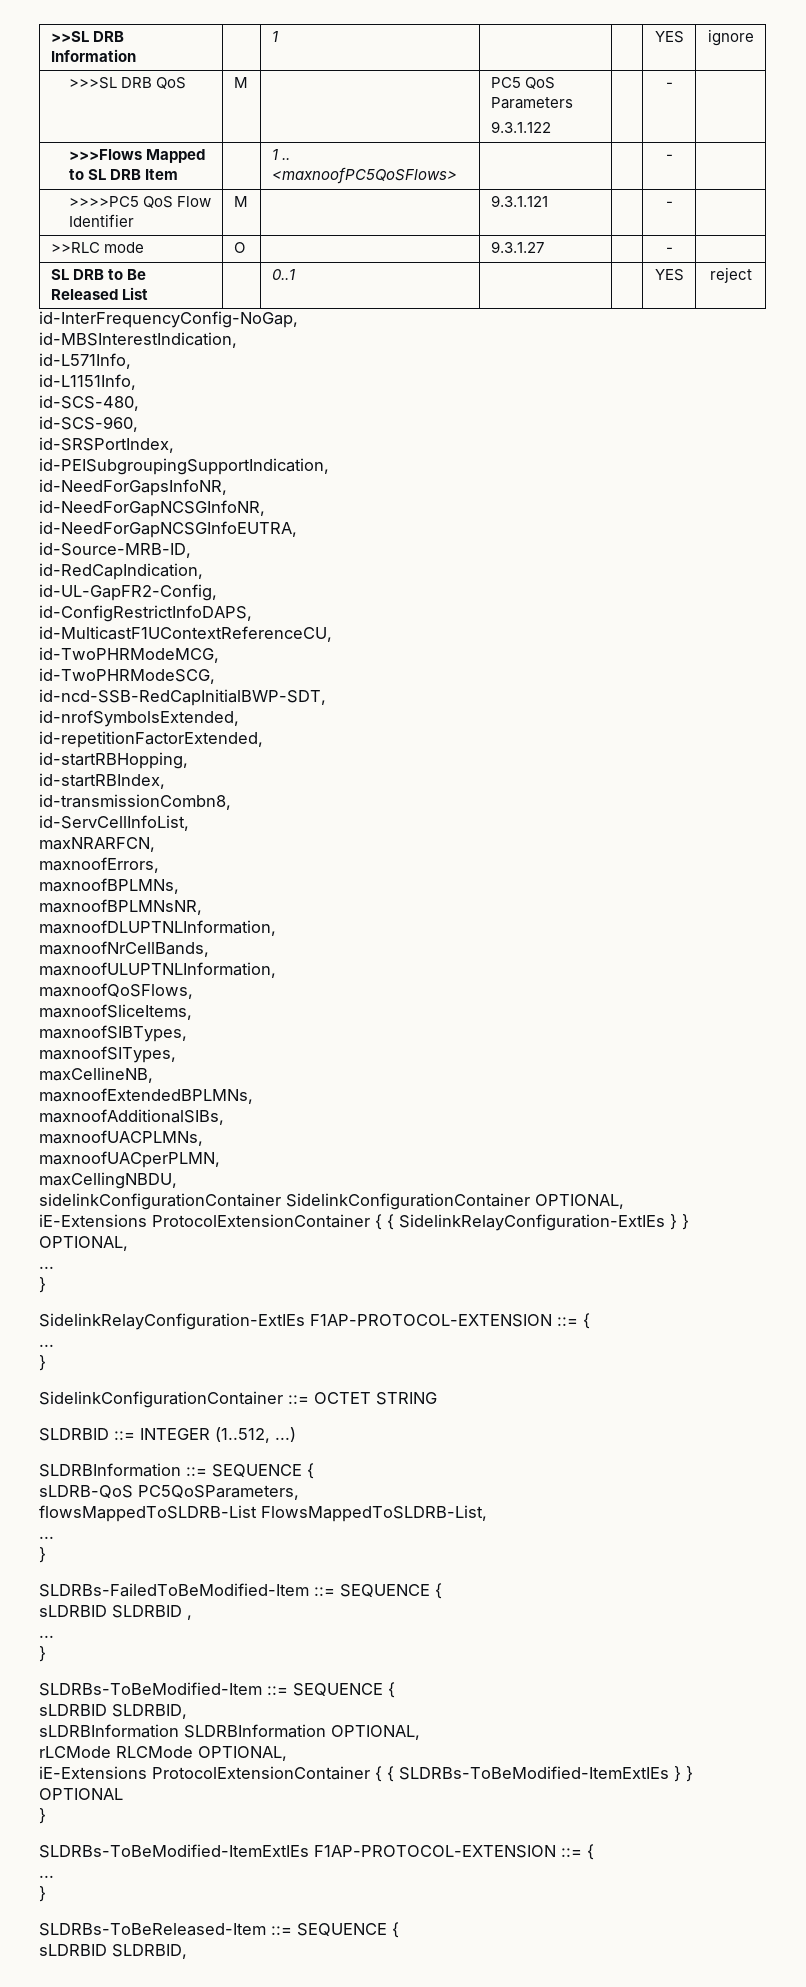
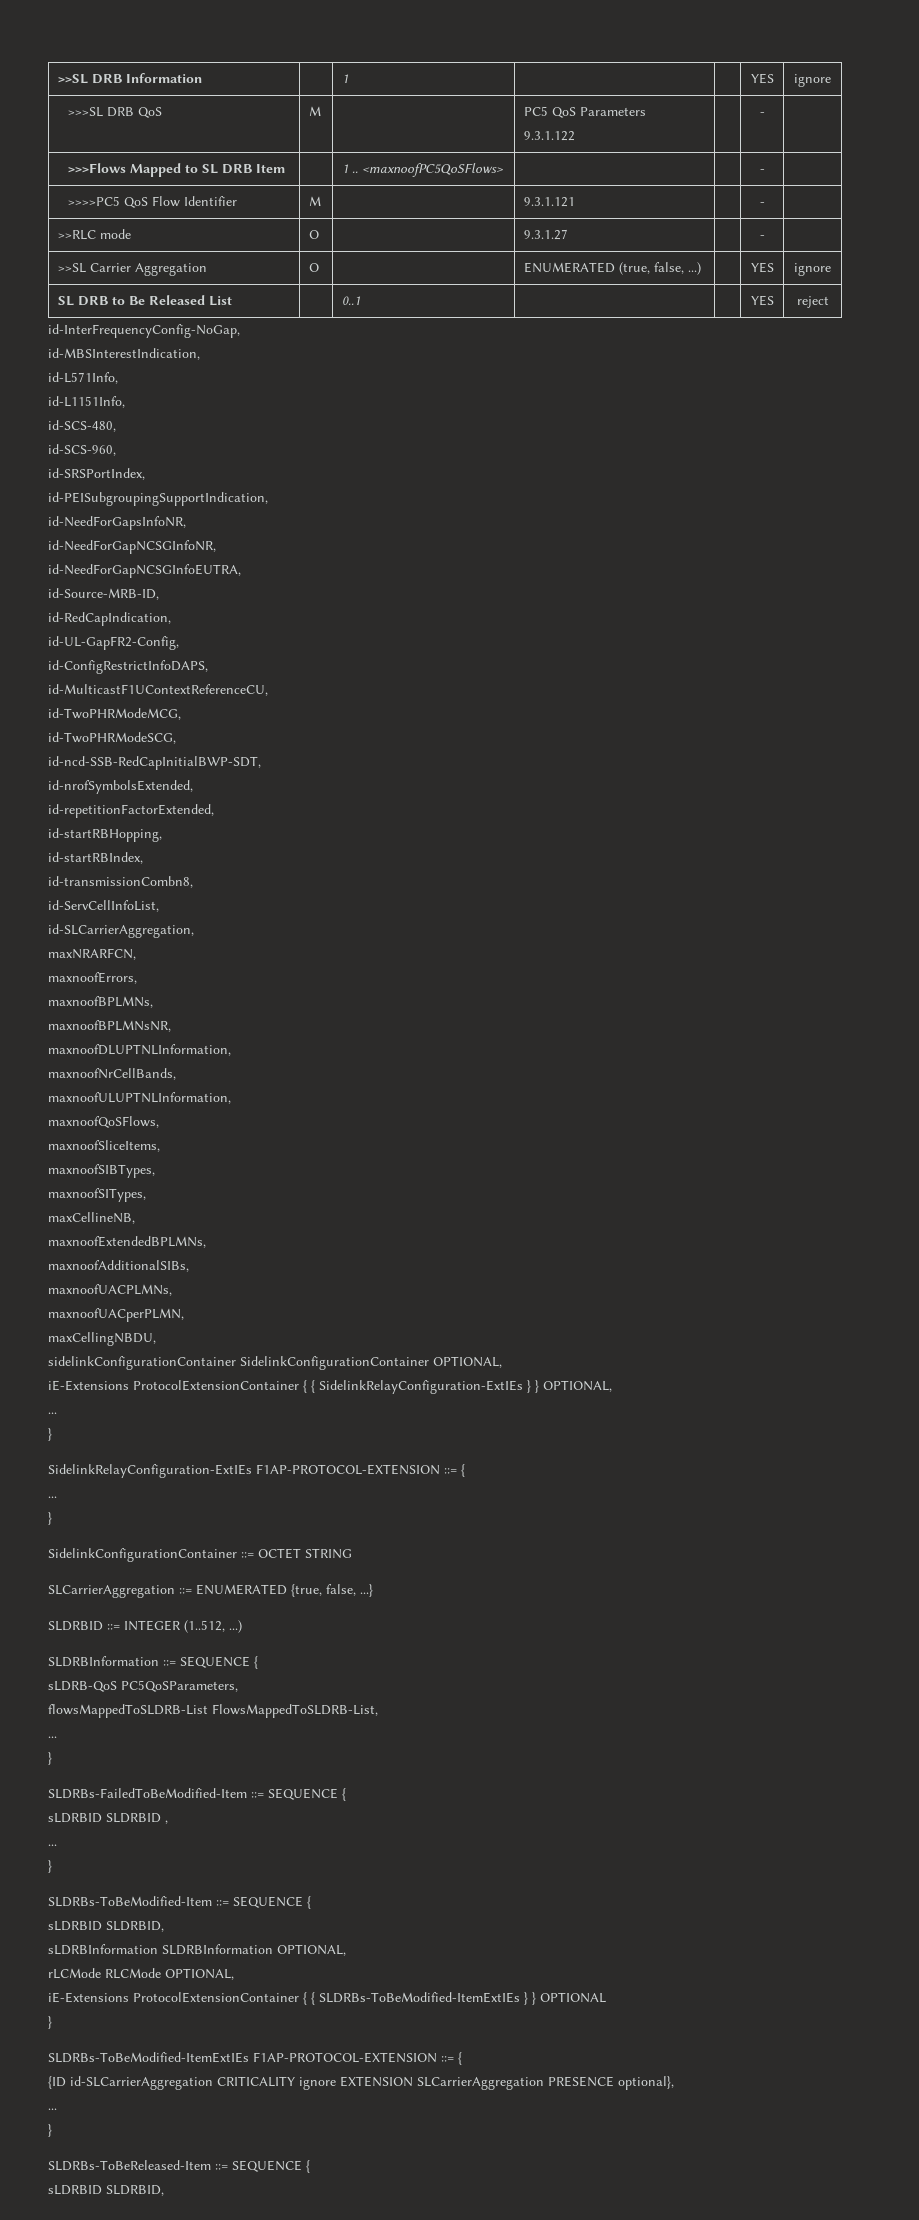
(673, 250) none -> [57,263,207,276] [308,263,319,272] [523,262,701,275] [750,262,774,273] [794,263,831,276] // >>SL Carrier Aggregation | O | | ENUMERATED (true, false, ...) | | YES | ignore
(189, 823) none -> [48,924,194,938] // id-SLCarrierAggregation,
(437, 1398) none -> [48,1584,373,1598] // SLCarrierAggregation ::= ENUMERATED {true, false, ...}
(594, 1852) none -> [48,2076,674,2090] // {ID id-SLCarrierAggregation CRITICALITY ignore EXTENSION SLCarrierAggregation PRESENCE optional},

